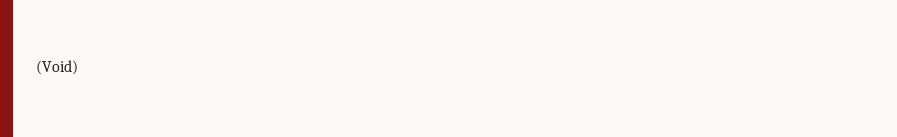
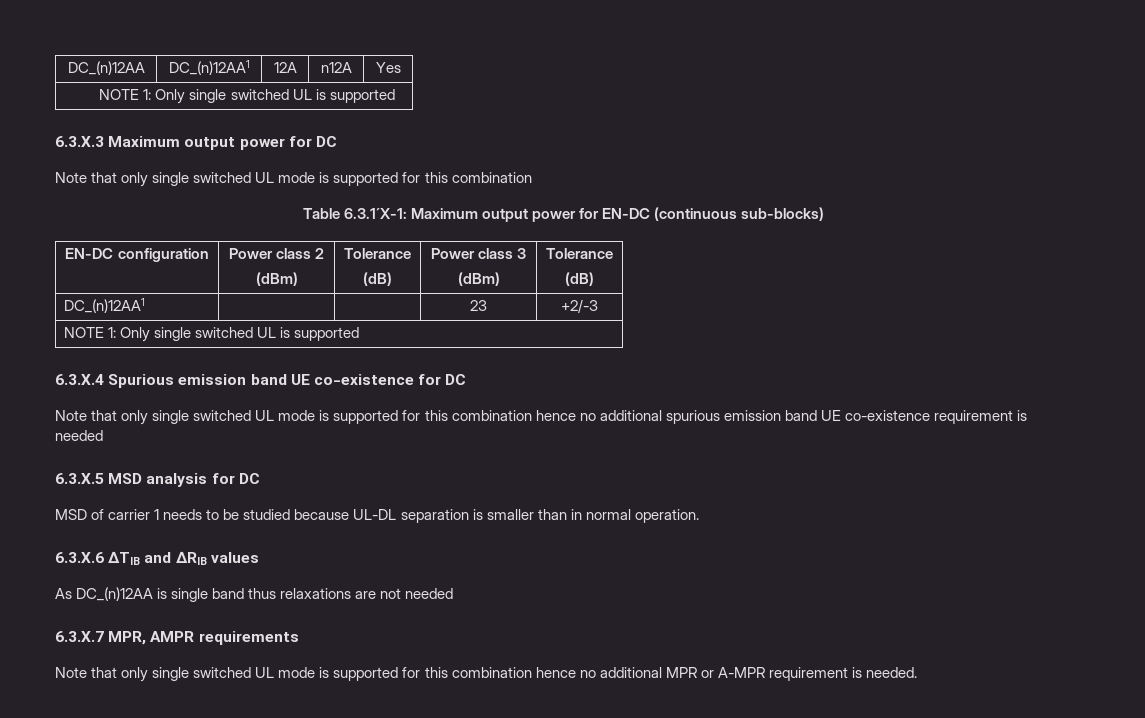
[36,60,78,75] (Void) -> [67,61,145,75] [168,60,250,75] [273,62,297,73] [320,62,352,73] [375,62,401,73] [99,89,395,104] [55,136,337,150] [55,172,532,187] [302,207,825,222] [65,248,209,262] [228,248,325,259] [255,272,298,286] [344,248,411,259] [363,272,392,286] [430,248,527,259] [457,272,500,286] [546,248,613,259] [565,272,594,286] [63,298,145,313] [470,300,487,311] [561,299,598,313] [63,327,360,342] [55,374,467,388] [55,410,1028,425] [55,430,103,441] [55,473,260,487] [55,509,699,523] [55,551,259,565] [55,587,454,602] [55,631,299,645] [55,667,917,682] DC_(n)12AA | DC_(n)12AA1 | 12A | n12A | Yes // NOTE 1: Only single switched UL is supported // 6.3.X.3 Maximum output power for DC // Note that only single switched UL mode is supported for this combination // Table 6.3.1´X-1: Maximum output power for EN-DC (continuous sub-blocks) // EN-DC configuration | Power class 2 // (dBm) | Tolerance // (dB) | Power class 3 // (dBm) | Tolerance // (dB) // DC_(n)12AA1 | | | 23 | +2/-3 // NOTE 1: Only single switched UL is supported // 6.3.X.4 Spurious emission band UE co-existence for DC // Note that only single switched UL mode is supported for this combination hence no additional spurious emission band UE co-existence requirement is needed // 6.3.X.5 MSD analysis for DC // MSD of carrier 1 needs to be studied because UL-DL separation is smaller than in normal operation. // 6.3.X.6 ∆TIB and ∆RIB values // As DC_(n)12AA is single band thus relaxations are not needed // 6.3.X.7 MPR, AMPR requirements // Note that only single switched UL mode is supported for this combination hence no additional MPR or A-MPR requirement is needed.

